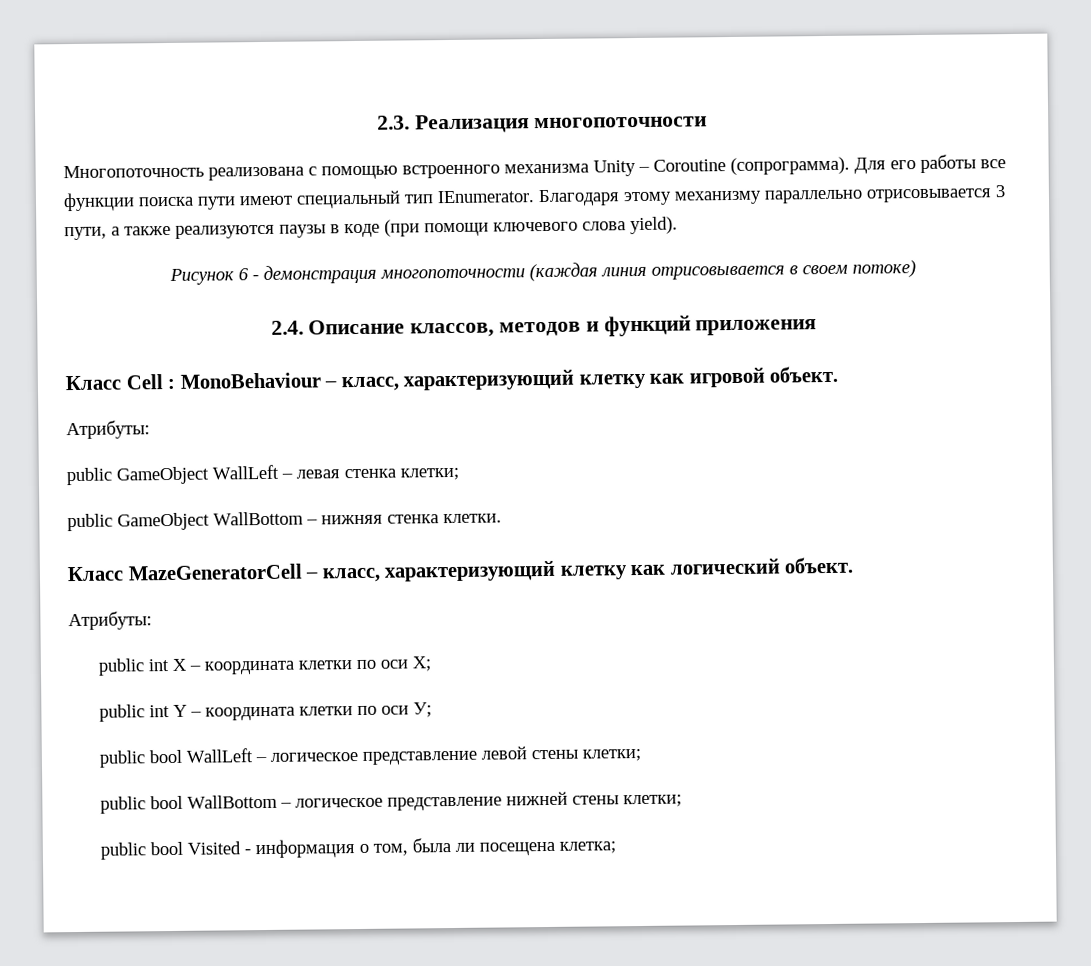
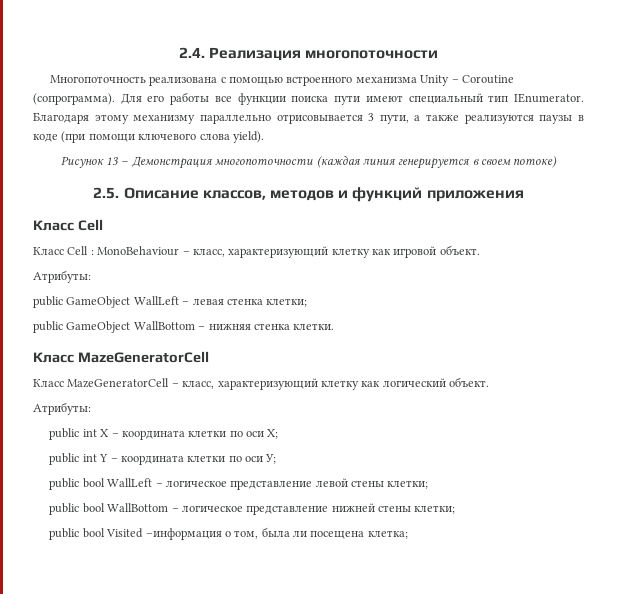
[376,115,410,130] 2.3. -> [178,47,205,58] 2.4.
[238,264,377,284] 6 - демонстрация -> [106,157,213,169] 13 – Демонстрация
[651,265,785,280] отрисовывается -> [398,158,471,169] генерируется
[270,320,304,335] 2.4. -> [93,187,120,199] 2.5.
(163, 382) none -> [33,246,89,255] // Класс Cell
(303, 572) none -> [33,378,170,388] // Класс MazeGeneratorCell
[244,839,356,859] - информация -> [145,528,222,540] –информация

